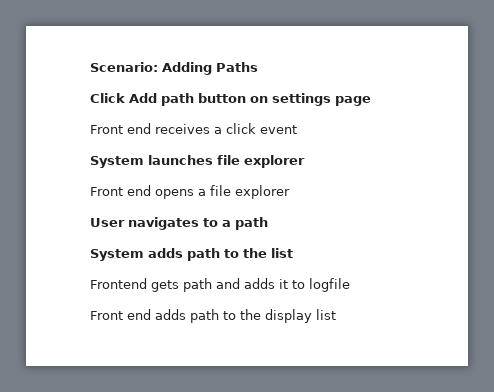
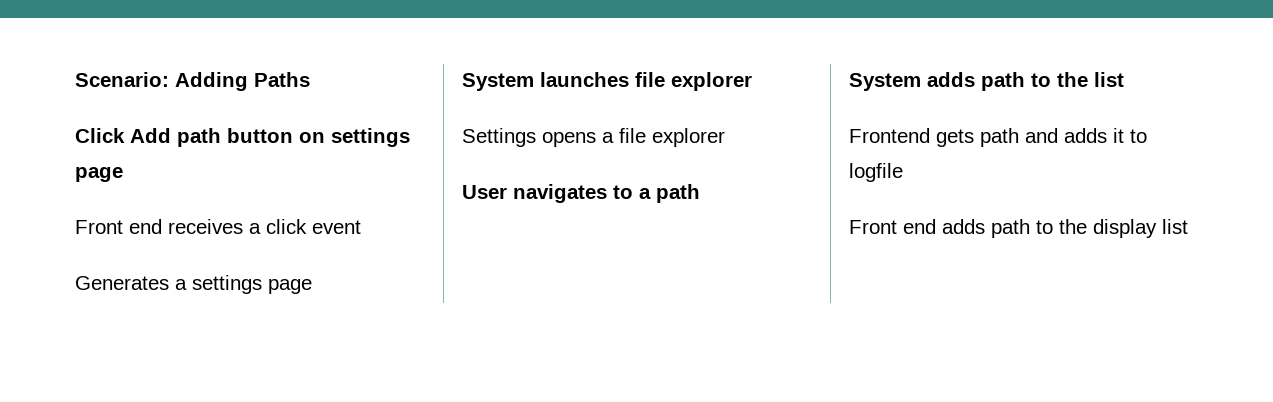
(297, 129) none -> [75,275,312,294] // Generates a settings page
[90,185,151,196] Front end -> [462,128,536,147] Settings

